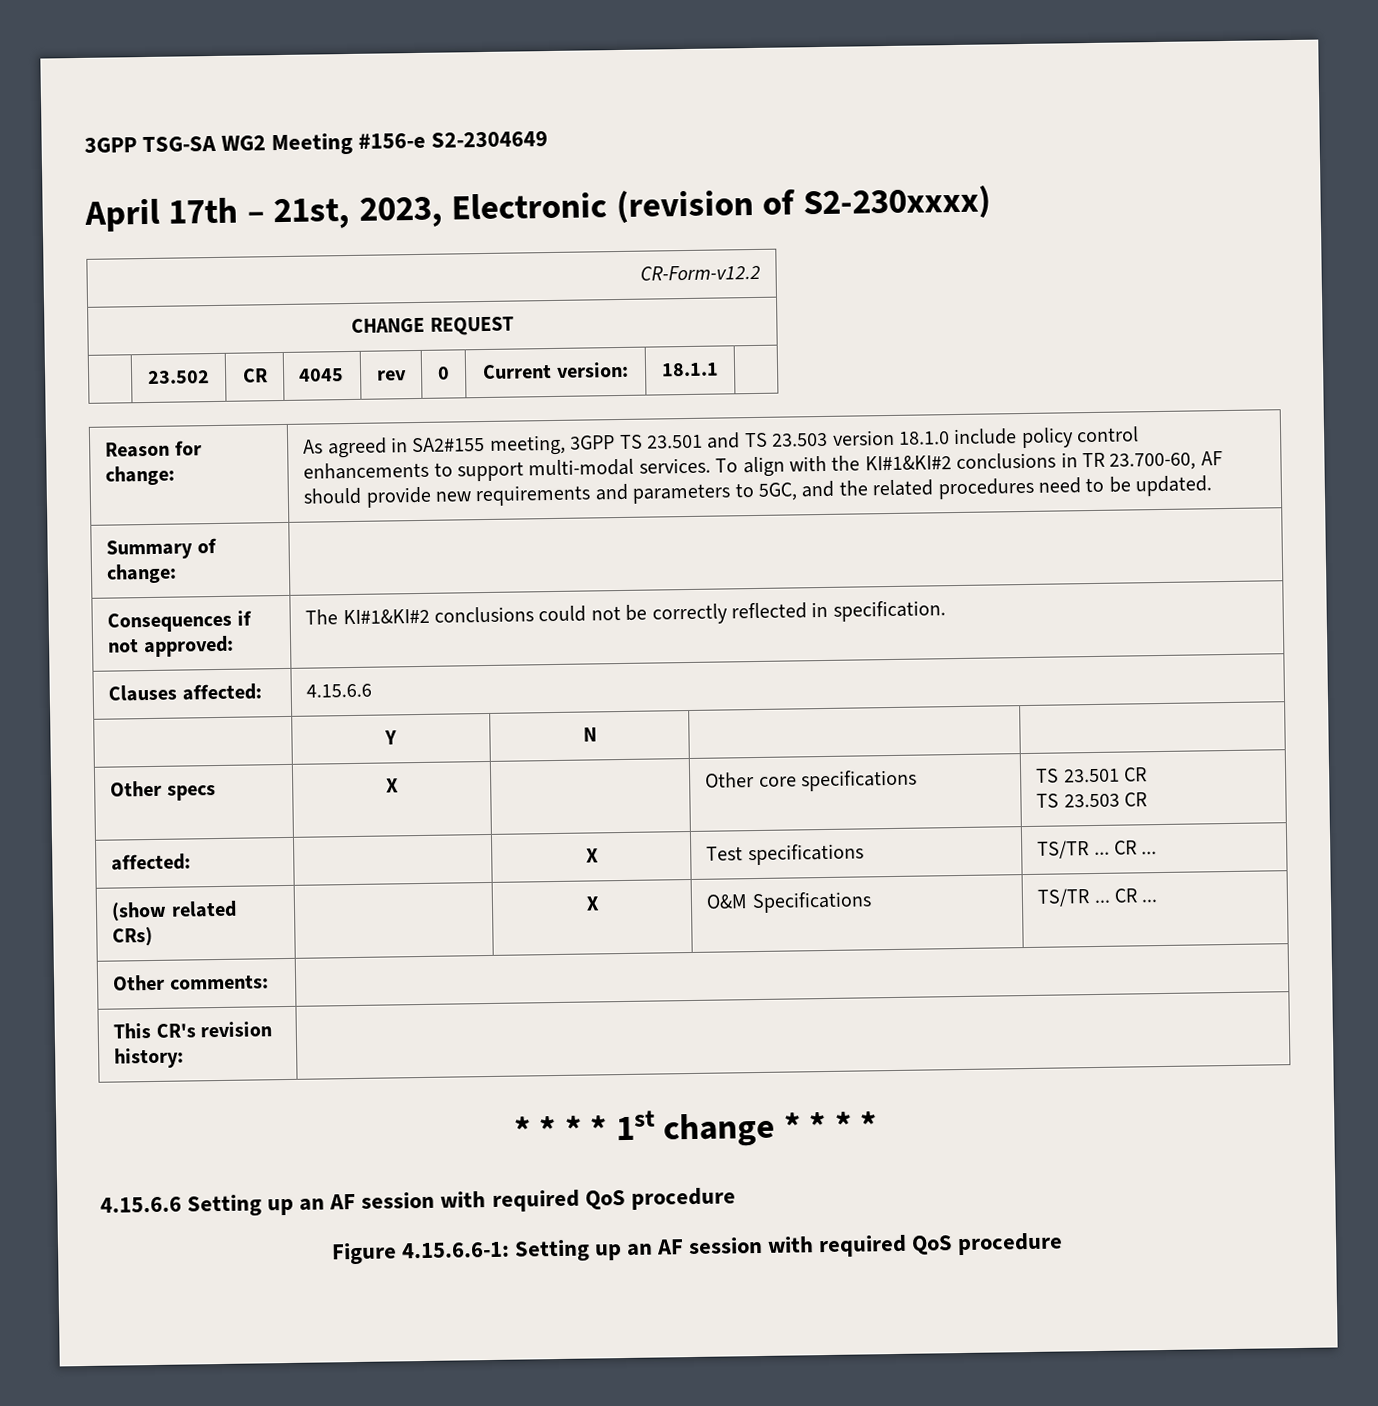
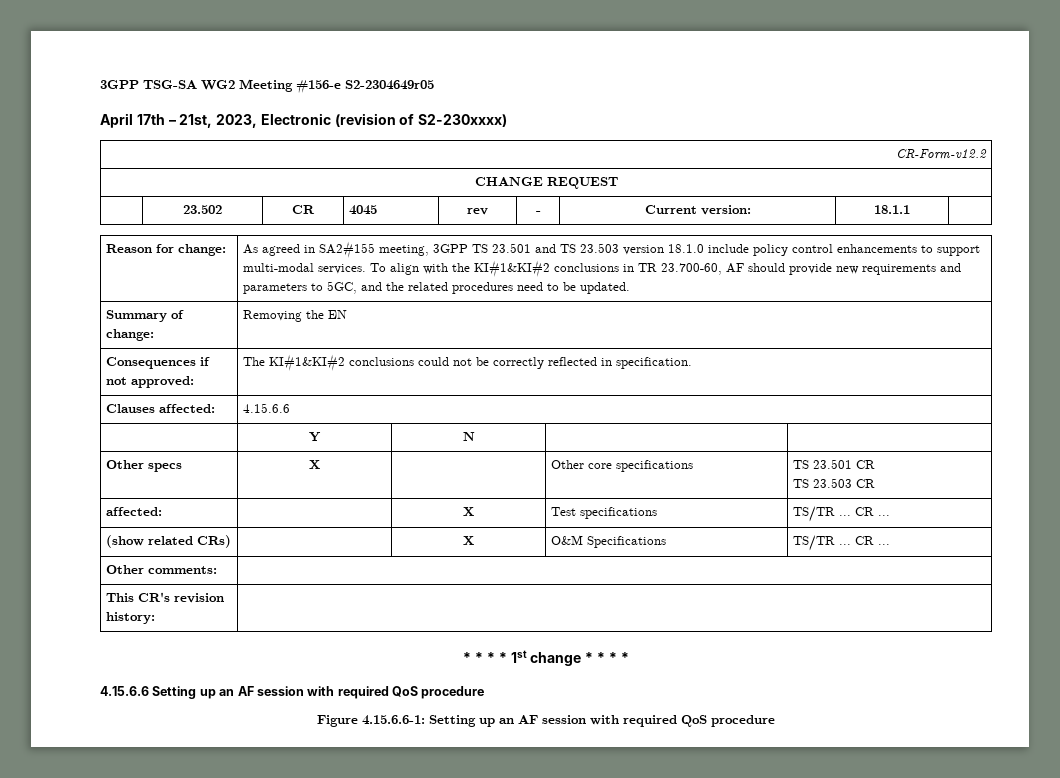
[431,131,549,148] S2-2304649 -> [345,80,434,90] S2-2304649r05
[437,366,450,380] 0 -> [535,211,541,214] -
(178, 573) none -> [243,310,348,322] Removing the EN

